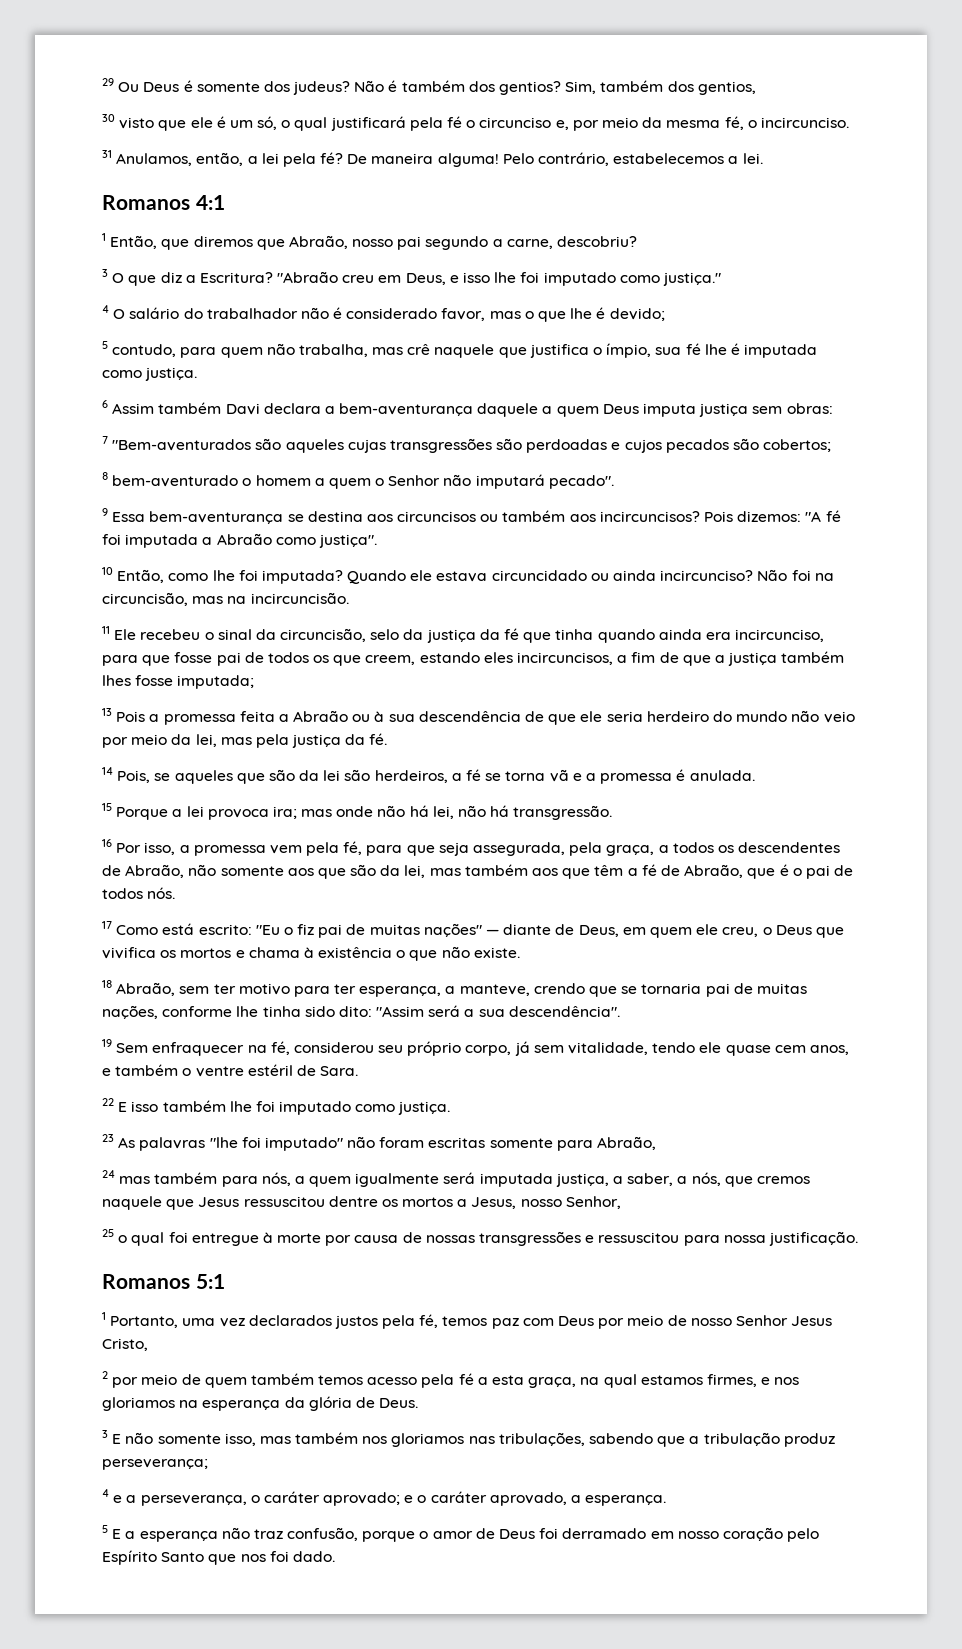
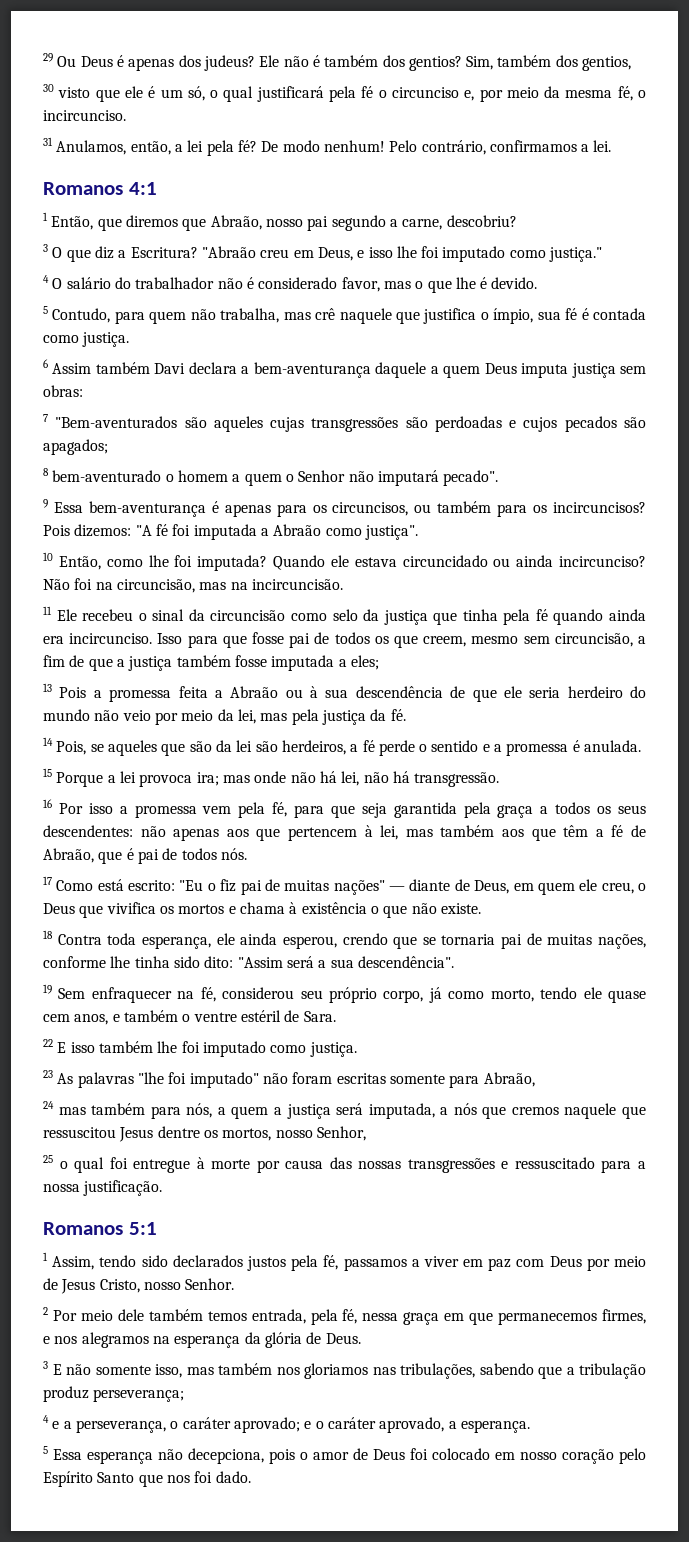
[196,82,260,92] somente -> [128,58,175,71] apenas
[354,80,385,92] Não -> [259,55,309,67] Ele não
[371,153,499,167] maneira alguma! -> [282,140,385,152] modo nenhum!
[613,153,725,164] estabelecemos -> [489,140,577,152] confirmamos
[609,308,665,321] [102,341,177,357] devido; // 5 contudo, -> [491,277,538,289] [43,306,111,323] devido. // 5 Contudo,
[704,343,818,358] lhe é imputada -> [581,308,646,320] é contada
[763,439,832,452] cobertos; -> [43,439,108,455] apagados;
[287,510,596,522] se destina aos circuncisos ou também aos -> [211,501,548,517] é apenas para os circuncisos, ou também para os
[280,628,367,642] circuncisão, -> [210,610,327,621] circuncisão como
[479,628,594,643] da fé que tinha -> [433,609,548,625] que tinha pela fé
[735,629,825,642] incircunciso, -> [69,633,183,644] incircunciso. Isso
[419,652,614,665] estando eles incircuncisos, -> [471,633,633,647] mesmo sem circuncisão,
[102,675,255,689] lhes fosse imputada; -> [234,655,379,671] fosse imputada a eles;
[485,769,569,782] se torna vã -> [378,740,479,756] perde o sentido
[144,842,176,855] isso, -> [88,803,113,814] isso
[473,842,841,856] [102,864,401,879] assegurada, pela graça, a todos os descendentes de Abraão, não somente aos que são da -> [393,802,646,818] [43,825,373,841] garantida pela graça a todos os seus descendentes: não apenas aos que pertencem à
[792,868,802,876] o -> (134, 854) none
[116,982,530,997] Abraão, sem ter motivo para ter esperança, a manteve, -> [57,933,337,949] Contra toda esperança, ele ainda esperou,
[533,1042,649,1055] sem vitalidade, -> [448,989,534,1002] como morto,
[355,1172,810,1187] [102,1196,517,1210] igualmente será imputada justiça, a saber, a nós, que cremos naquele que Jesus ressuscitou dentre os mortos a Jesus, -> [273,1103,646,1119] [43,1126,272,1142] a justiça será imputada, a nós que cremos naquele que ressuscitou Jesus dentre os mortos,
[402,1232,422,1243] de -> [329,1157,352,1169] das
[598,1232,720,1246] ressuscitou para -> [514,1157,646,1173] ressuscitado para a
[110,1316,245,1328] Portanto, uma vez -> [52,1255,168,1270] Assim, tendo sido
[442,1316,488,1326] temos -> [343,1256,484,1271] passamos a viver em
[690,1315,788,1326] nosso Senhor -> (58, 1284) none
(148, 1344) none -> [143,1278,235,1290] nosso Senhor.
[112,1373,703,1388] por meio de quem também temos acesso pela fé a esta graça, na qual estamos -> [52,1309,598,1325] Por meio dele também temos entrada, pela fé, nessa graça em que permanecemos
[102,1397,175,1411] gloriamos -> [81,1332,149,1348] alegramos
[112,1527,416,1542] E a esperança não traz confusão, porque -> [53,1448,295,1464] Essa esperança não decepciona, pois
[562,1528,647,1539] derramado -> [432,1448,490,1460] colocado

